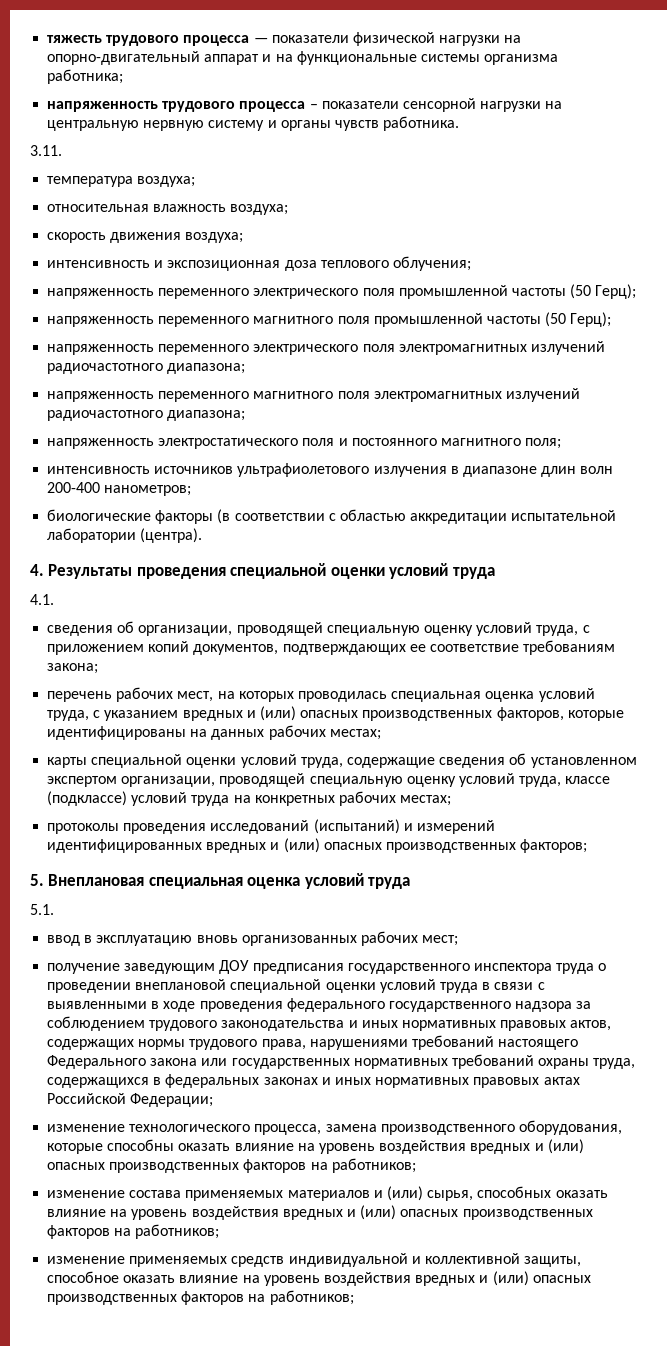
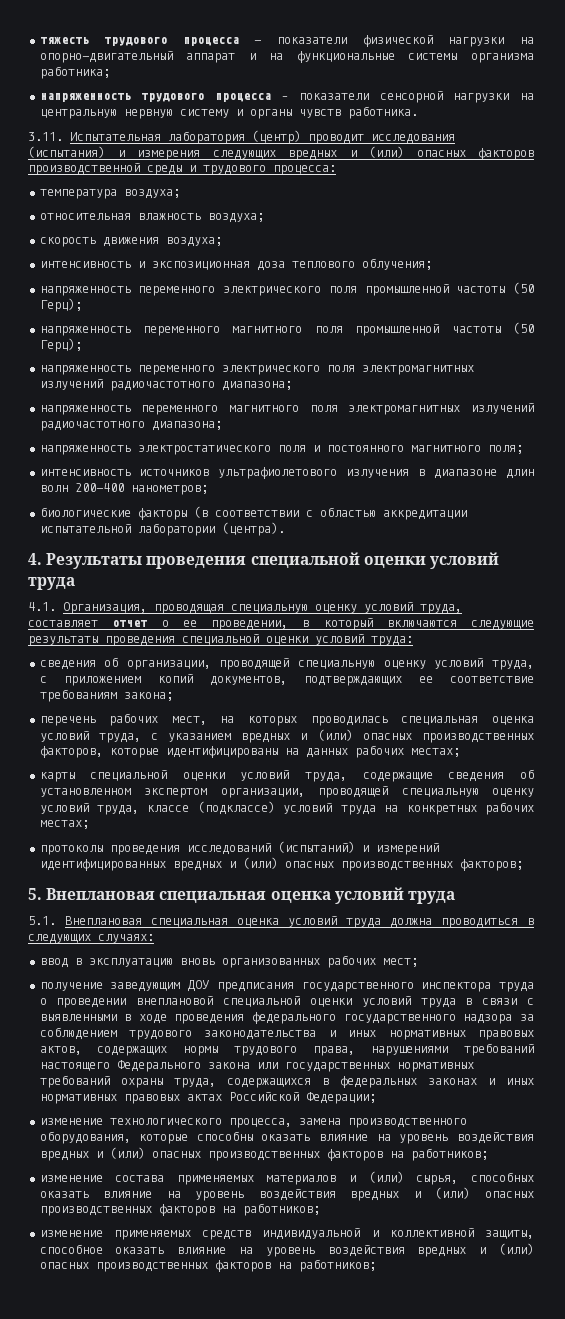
(62, 150) none -> [70,130,455,144] [28,146,534,160] [28,163,336,175] Испытательная лаборатория (центр) проводит исследования (испытания) и измерения следующих вредных и (или) опасных факторов производственной среды и трудового процесса:
(54, 599) none -> [63,602,462,614] [28,618,534,630] [28,634,413,646] Организация, проводящая специальную оценку условий труда, составляет отчет о ее проведении, в который включаются следующие результаты проведения специальной оценки условий труда:
(54, 909) none -> [65,916,534,928] [28,934,154,944] Внеплановая специальная оценка условий труда должна проводиться в следующих случаях:

